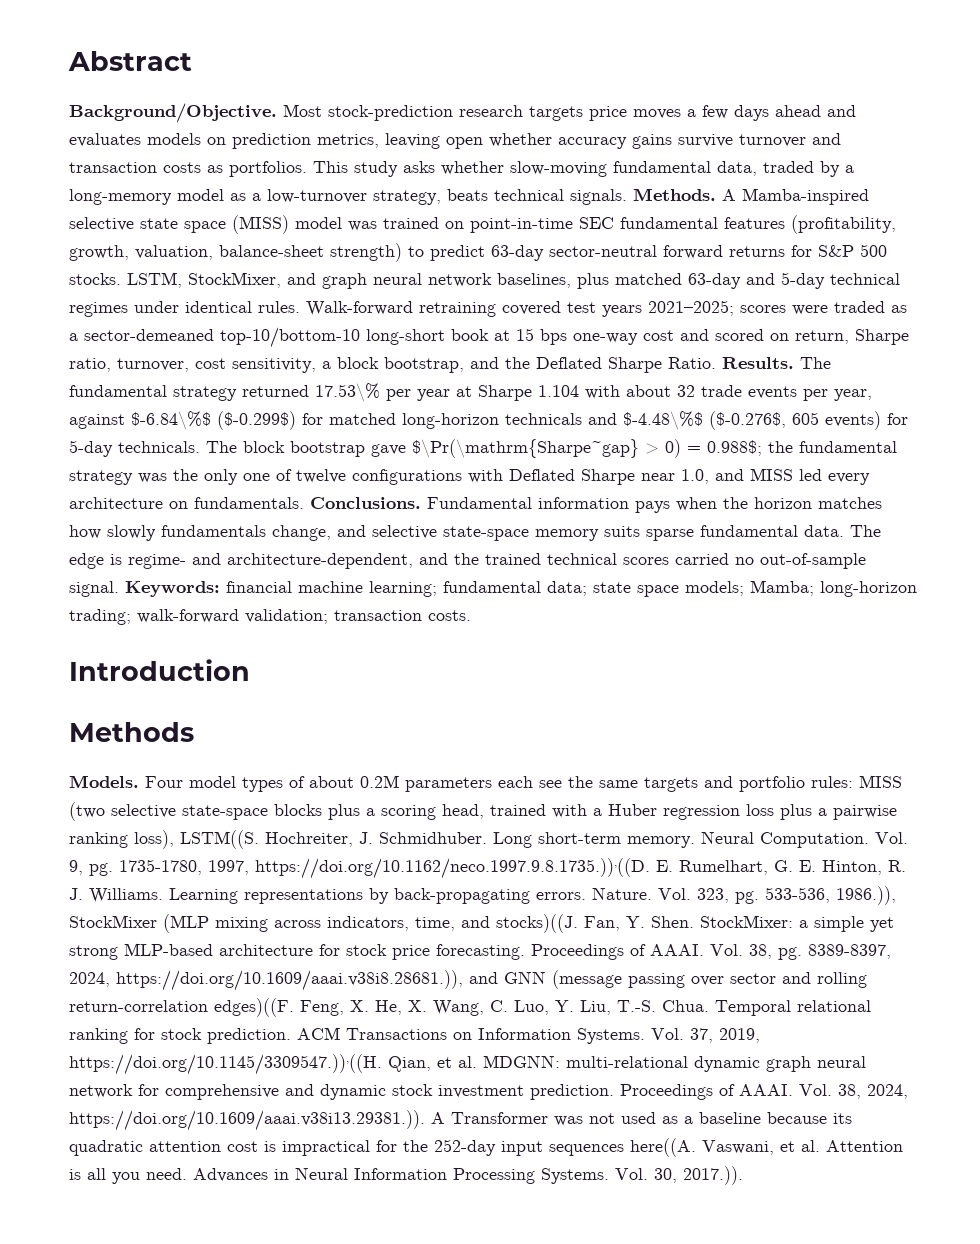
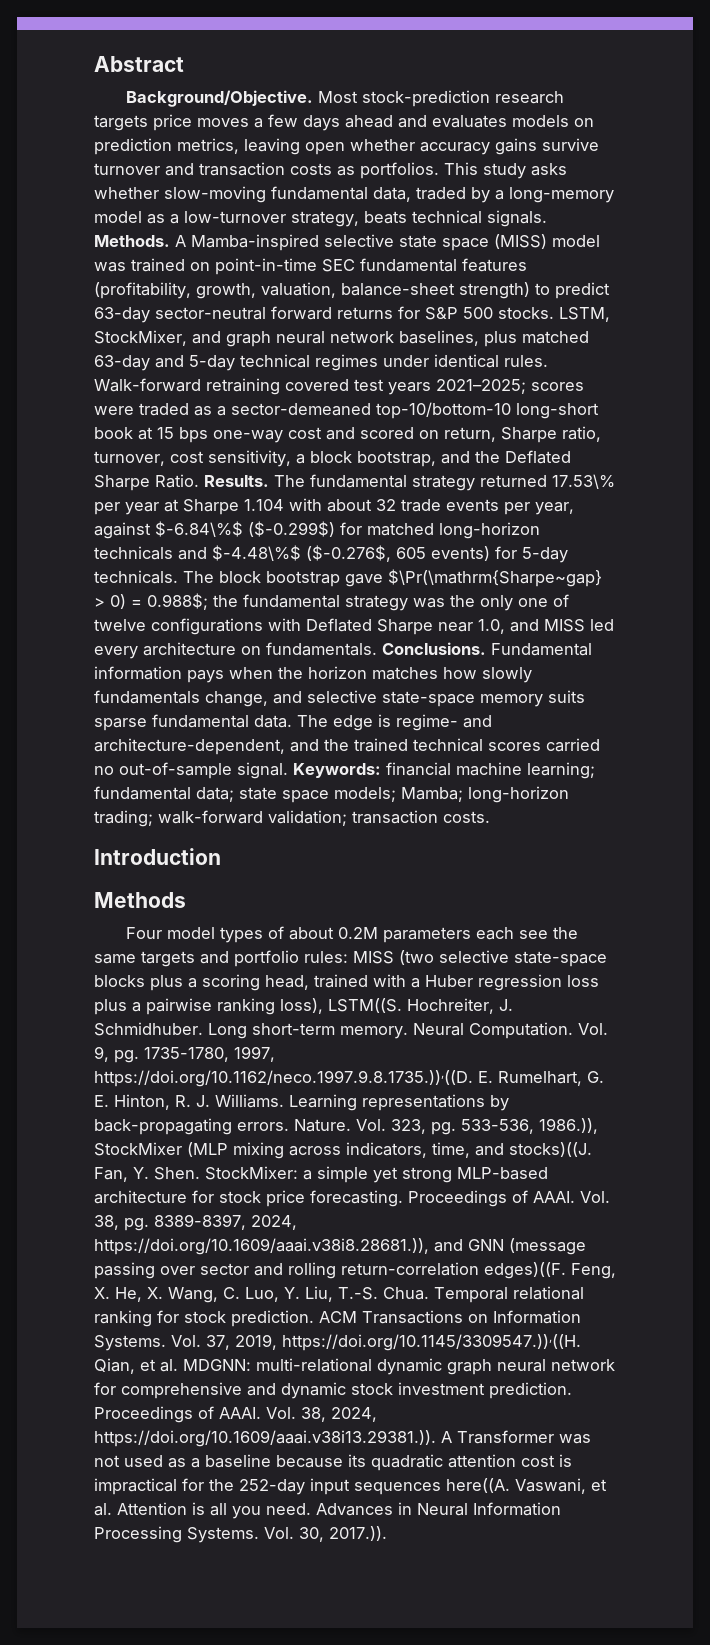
[69,775,139,788] Models. -> (186, 900) none

